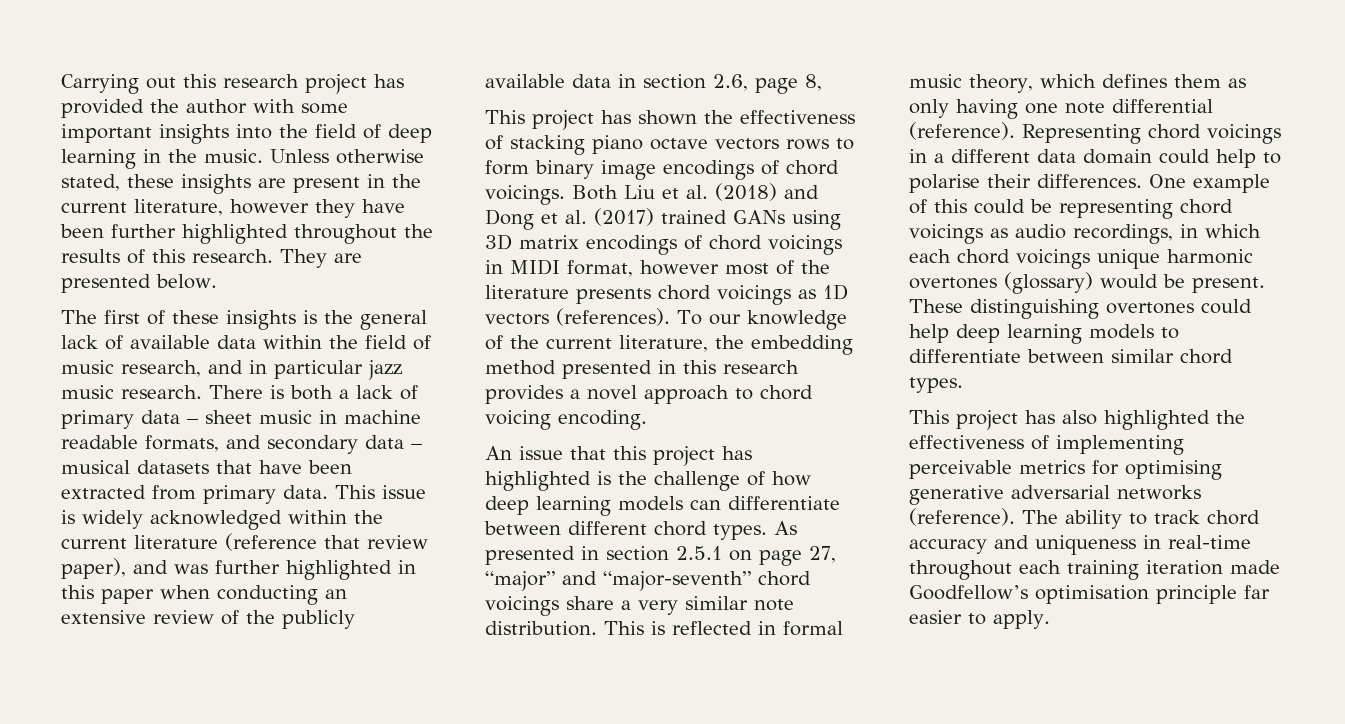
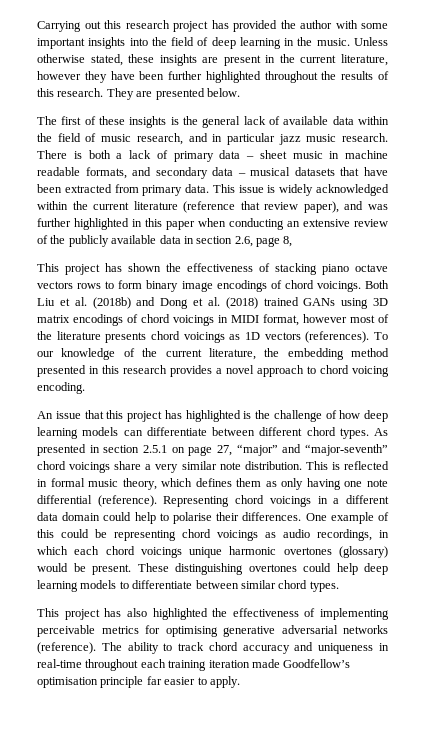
[715,183,777,201] (2018) -> [92,297,131,309] (2018b)
[594,208,654,226] (2017) -> [225,297,258,309] (2018)

